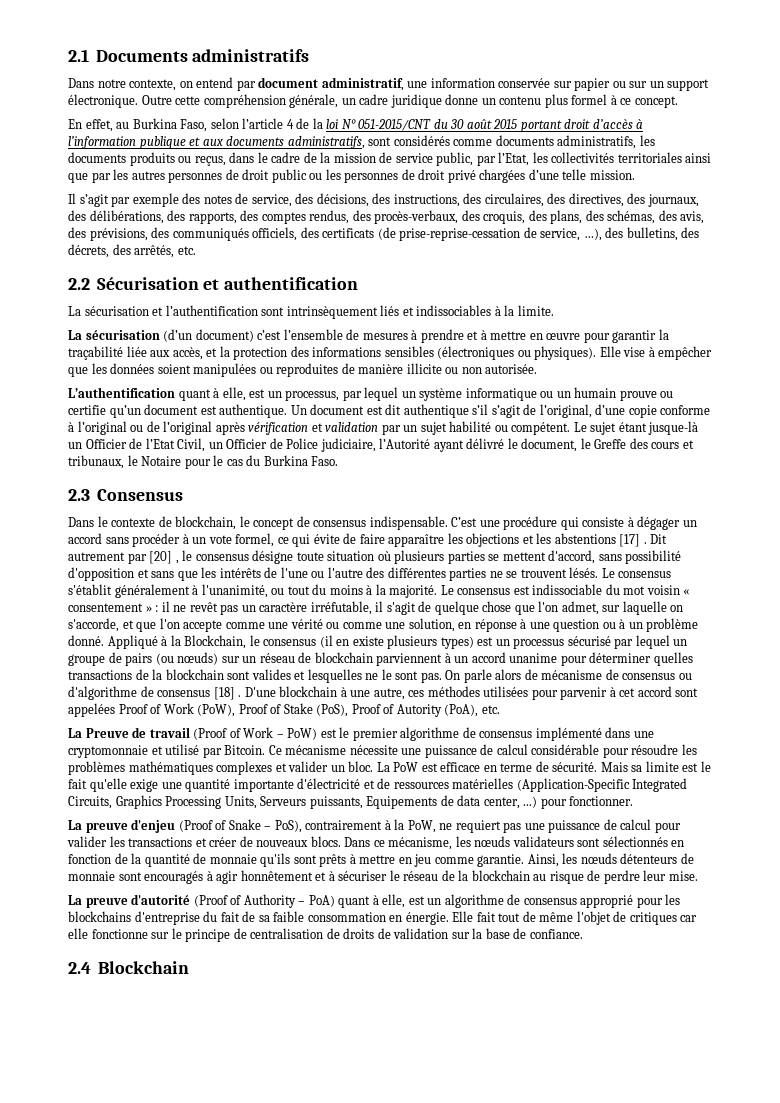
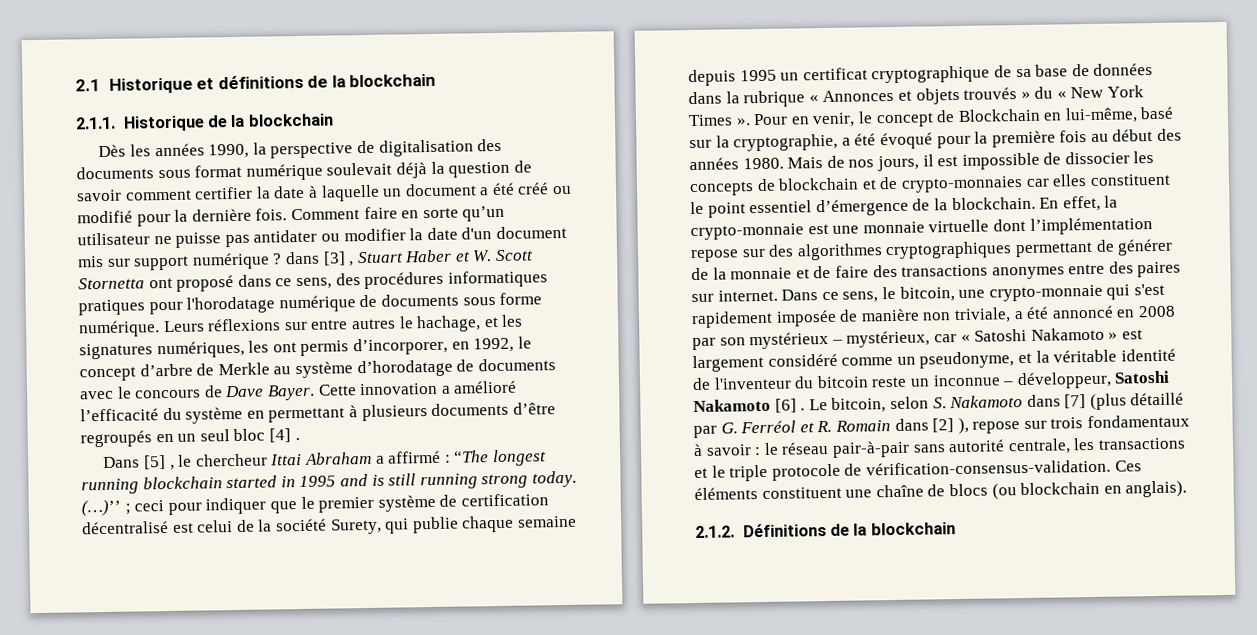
[95,49,310,62] [68,77,710,91] [68,94,678,108] [68,118,644,132] [68,135,655,149] [68,152,712,166] [68,169,635,183] [68,193,699,207] [68,210,705,224] [68,227,700,241] [68,244,196,258] [68,277,358,290] [68,305,554,319] [68,329,669,343] [68,346,713,360] [68,363,538,377] [68,387,674,401] [68,404,711,418] [68,421,699,435] [68,438,694,452] [68,455,339,469] [68,489,183,501] [68,516,697,530] [68,533,668,547] [68,550,682,564] [68,567,672,581] [68,584,690,598] [68,601,684,615] [68,618,699,632] [68,635,688,649] [68,652,693,666] [68,669,692,683] [68,686,699,700] [68,703,500,717] [68,727,654,741] [68,744,697,758] [68,761,711,775] [68,778,688,792] [68,795,634,809] [68,819,681,833] [67,836,685,850] [68,853,694,867] [68,870,698,884] [68,894,681,908] [68,911,698,925] [68,928,583,942] [68,961,189,974] Documents administratifs // Dans notre contexte, on entend par document administratif, une information conservée sur papier ou sur un support électronique. Outre cette compréhension générale, un cadre juridique donne un contenu plus formel à ce concept. // En effet, au Burkina Faso, selon l’article 4 de la loi N° 051-2015/CNT du 30 août 2015 portant droit d’accès à l’information publique et aux documents administratifs, sont considérés comme documents administratifs, les documents produits ou reçus, dans le cadre de la mission de service public, par l’Etat, les collectivités territoriales ainsi que par les autres personnes de droit public ou les personnes de droit privé chargées d’une telle mission. // Il s’agit par exemple des notes de service, des décisions, des instructions, des circulaires, des directives, des journaux, des délibérations, des rapports, des comptes rendus, des procès-verbaux, des croquis, des plans, des schémas, des avis, des prévisions, des communiqués officiels, des certificats (de prise-reprise-cessation de service, …), des bulletins, des décrets, des arrêtés, etc. // 2.2 Sécurisation et authentification // La sécurisation et l’authentification sont intrinsèquement liés et indissociables à la limite. // La sécurisation (d’un document) c’est l’ensemble de mesures à prendre et à mettre en œuvre pour garantir la traçabilité liée aux accès, et la protection des informations sensibles (électroniques ou physiques). Elle vise à empêcher que les données soient manipulées ou reproduites de manière illicite ou non autorisée. // L’authentification quant à elle, est un processus, par lequel un système informatique ou un humain prouve ou certifie qu’un document est authentique. Un document est dit authentique s’il s’agit de l’original, d’une copie conforme à l’original ou de l’original après vérification et validation par un sujet habilité ou compétent. Le sujet étant jusque-là un Officier de l’Etat Civil, un Officier de Police judiciaire, l’Autorité ayant délivré le document, le Greffe des cours et tribunaux, le Notaire pour le cas du Burkina Faso. // 2.3 Consensus // Dans le contexte de blockchain, le concept de consensus indispensable. C’est une procédure qui consiste à dégager un accord sans procéder à un vote formel, ce qui évite de faire apparaître les objections et les abstentions [17] . Dit autrement par [20] , le consensus désigne toute situation où plusieurs parties se mettent d'accord, sans possibilité d'opposition et sans que les intérêts de l'une ou l'autre des différentes parties ne se trouvent lésés. Le consensus s'établit généralement à l'unanimité, ou tout du moins à la majorité. Le consensus est indissociable du mot voisin « consentement » : il ne revêt pas un caractère irréfutable, il s'agit de quelque chose que l'on admet, sur laquelle on s'accorde, et que l'on accepte comme une vérité ou comme une solution, en réponse à une question ou à un problème donné. Appliqué à la Blockchain, le consensus (il en existe plusieurs types) est un processus sécurisé par lequel un groupe de pairs (ou nœuds) sur un réseau de blockchain parviennent à un accord unanime pour déterminer quelles transactions de la blockchain sont valides et lesquelles ne le sont pas. On parle alors de mécanisme de consensus ou d'algorithme de consensus [18] . D'une blockchain à une autre, ces méthodes utilisées pour parvenir à cet accord sont appelées Proof of Work (PoW), Proof of Stake (PoS), Proof of Autority (PoA), etc. // La Preuve de travail (Proof of Work – PoW) est le premier algorithme de consensus implémenté dans une cryptomonnaie et utilisé par Bitcoin. Ce mécanisme nécessite une puissance de calcul considérable pour résoudre les problèmes mathématiques complexes et valider un bloc. La PoW est efficace en terme de sécurité. Mais sa limite est le fait qu'elle exige une quantité importante d'électricité et de ressources matérielles (Application-Specific Integrated Circuits, Graphics Processing Units, Serveurs puissants, Equipements de data center, ...) pour fonctionner. // La preuve d'enjeu (Proof of Snake – PoS), contrairement à la PoW, ne requiert pas une puissance de calcul pour valider les transactions et créer de nouveaux blocs. Dans ce mécanisme, les nœuds validateurs sont sélectionnés en fonction de la quantité de monnaie qu'ils sont prêts à mettre en jeu comme garantie. Ainsi, les nœuds détenteurs de monnaie sont encouragés à agir honnêtement et à sécuriser le réseau de la blockchain au risque de perdre leur mise. // La preuve d'autorité (Proof of Authority – PoA) quant à elle, est un algorithme de consensus approprié pour les blockchains d'entreprise du fait de sa faible consommation en énergie. Elle fait tout de même l'objet de critiques car elle fonctionne sur le principe de centralisation de droits de validation sur la base de confiance. // 2.4 Blockchain -> [108,73,437,94] [75,113,334,132] [98,138,503,159] [76,160,532,181] [77,182,573,202] [77,205,506,227] [77,225,567,248] [78,249,535,271] [78,270,548,292] [78,292,543,316] [78,314,524,338] [79,336,532,360] [79,358,556,382] [80,380,518,401] [80,402,556,424] [80,428,300,448] [103,449,547,470] [81,470,577,495] [81,493,549,517] [82,515,577,535] [688,63,1154,87] [688,85,1145,108] [688,106,1175,128] [689,128,1183,152] [689,150,1155,172] [689,173,1171,197] [690,195,1119,218] [690,217,1153,241] [690,238,1174,263] [691,261,1182,281] [691,283,1165,303] [691,305,1176,329] [692,327,1143,351] [692,348,1176,373] [692,370,1171,391] [693,392,1185,413] [693,414,1191,439] [693,437,1186,458] [694,459,1142,482] [694,480,1188,501] [695,522,956,539] Historique et définitions de la blockchain // 2.1.1. Historique de la blockchain // Dès les années 1990, la perspective de digitalisation des documents sous format numérique soulevait déjà la question de savoir comment certifier la date à laquelle un document a été créé ou modifié pour la dernière fois. Comment faire en sorte qu’un utilisateur ne puisse pas antidater ou modifier la date d'un document mis sur support numérique ? dans [3] , Stuart Haber et W. Scott Stornetta ont proposé dans ce sens, des procédures informatiques pratiques pour l'horodatage numérique de documents sous forme numérique. Leurs réflexions sur entre autres le hachage, et les signatures numériques, les ont permis d’incorporer, en 1992, le concept d’arbre de Merkle au système d’horodatage de documents avec le concours de Dave Bayer. Cette innovation a amélioré l’efficacité du système en permettant à plusieurs documents d’être regroupés en un seul bloc [4] . // Dans [5] , le chercheur Ittai Abraham a affirmé : “The longest running blockchain started in 1995 and is still running strong today. (…)’’ ; ceci pour indiquer que le premier système de certification décentralisé est celui de la société Surety, qui publie chaque semaine depuis 1995 un certificat cryptographique de sa base de données dans la rubrique « Annonces et objets trouvés » du « New York Times ». Pour en venir, le concept de Blockchain en lui-même, basé sur la cryptographie, a été évoqué pour la première fois au début des années 1980. Mais de nos jours, il est impossible de dissocier les concepts de blockchain et de crypto-monnaies car elles constituent le point essentiel d’émergence de la blockchain. En effet, la crypto-monnaie est une monnaie virtuelle dont l’implémentation repose sur des algorithmes cryptographiques permettant de générer de la monnaie et de faire des transactions anonymes entre des paires sur internet. Dans ce sens, le bitcoin, une crypto-monnaie qui s'est rapidement imposée de manière non triviale, a été annoncé en 2008 par son mystérieux – mystérieux, car « Satoshi Nakamoto » est largement considéré comme un pseudonyme, et la véritable identité de l'inventeur du bitcoin reste un inconnue – développeur, Satoshi Nakamoto [6] . Le bitcoin, selon S. Nakamoto dans [7] (plus détaillé par G. Ferréol et R. Romain dans [2] ), repose sur trois fondamentaux à savoir : le réseau pair-à-pair sans autorité centrale, les transactions et le triple protocole de vérification-consensus-validation. Ces éléments constituent une chaîne de blocs (ou blockchain en anglais). // 2.1.2. Définitions de la blockchain

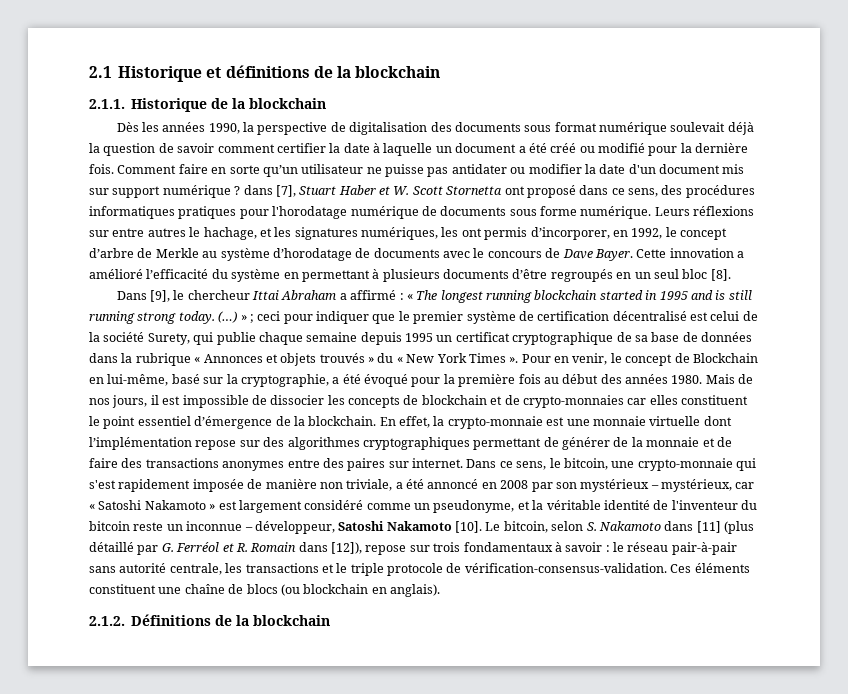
[322,251,355,267] [3] , -> [275,185,296,197] [7],
[268,428,300,443] [103,455,175,470] [4] . // Dans [5] , -> [710,269,731,281] [116,290,170,302] [8]. // Dans [9],
[454,450,490,463] “The -> [406,290,438,300] « The
[81,499,121,517] (…)’’ -> [218,311,247,323] (…) »
[774,398,806,413] [6] . -> [455,521,482,533] [10].
[1064,394,1087,409] [7] -> [696,521,721,533] [11]
[932,417,969,435] [2] ), -> [331,542,362,554] [12]),

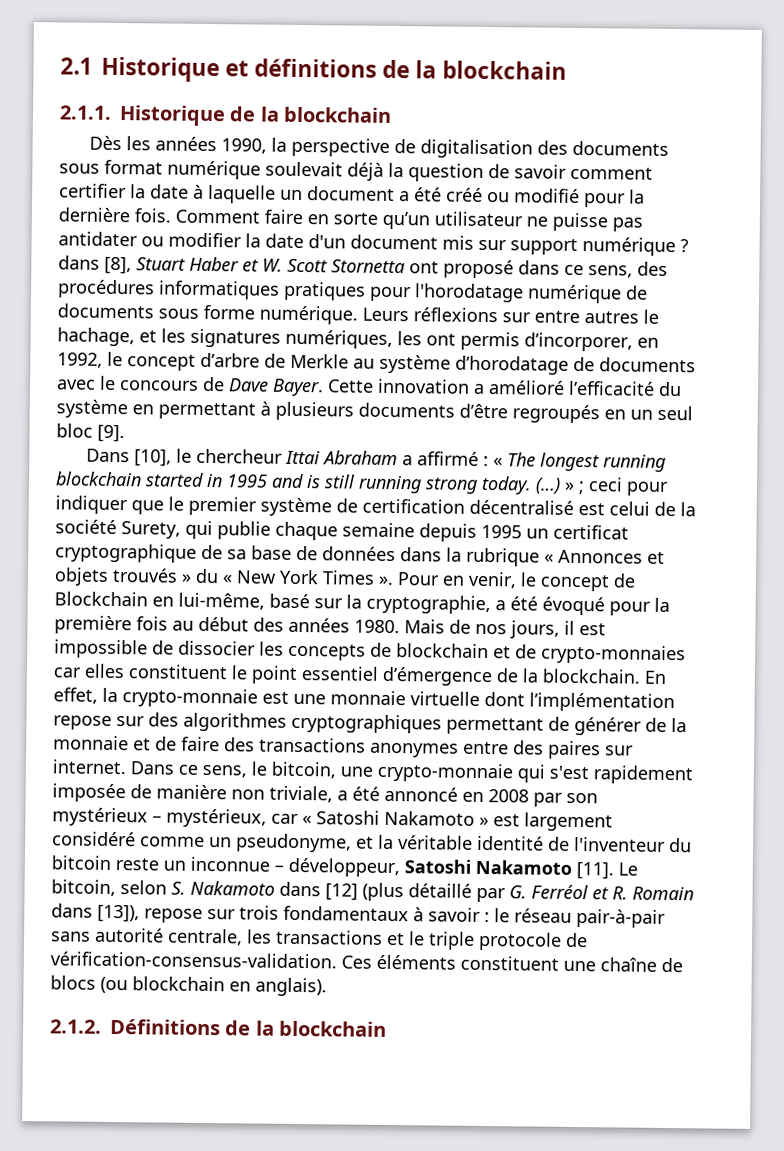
[275,185,296,197] [7], -> [104,256,132,275] [8],
[710,269,731,281] [116,290,170,302] [8]. // Dans [9], -> [97,424,125,443] [85,448,172,467] [9]. // Dans [10],
[455,521,482,533] [10]. -> [576,862,614,880] [11].
[696,521,721,533] [11] -> [325,883,358,901] [12]
[331,542,362,554] [12]), -> [97,904,140,923] [13]),

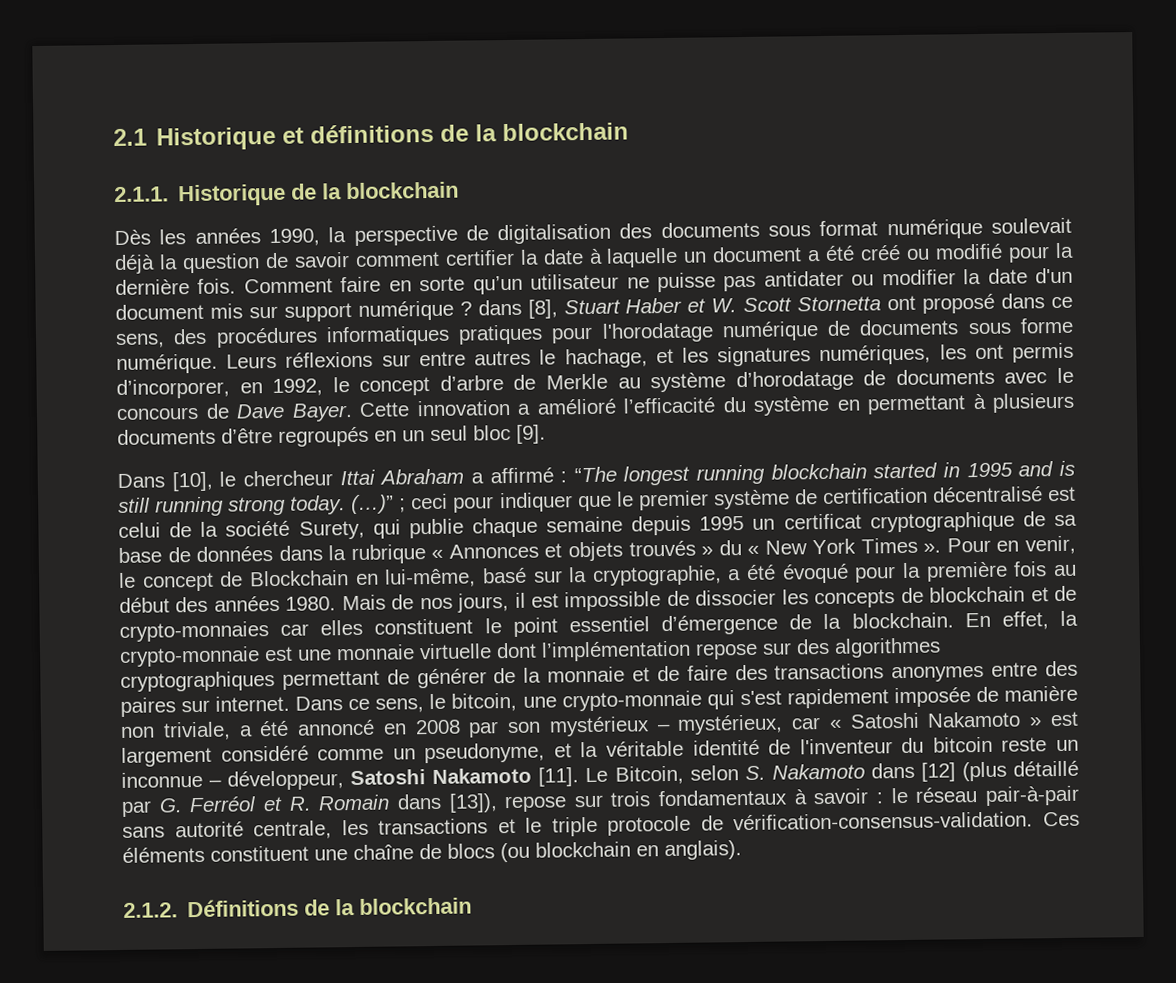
[492,452,536,467] « The -> [573,466,617,483] “The
[535,477,575,494] (…) » -> [351,494,395,515] (…)”
[51,879,116,897] bitcoin, -> [614,765,684,785] Bitcoin,

